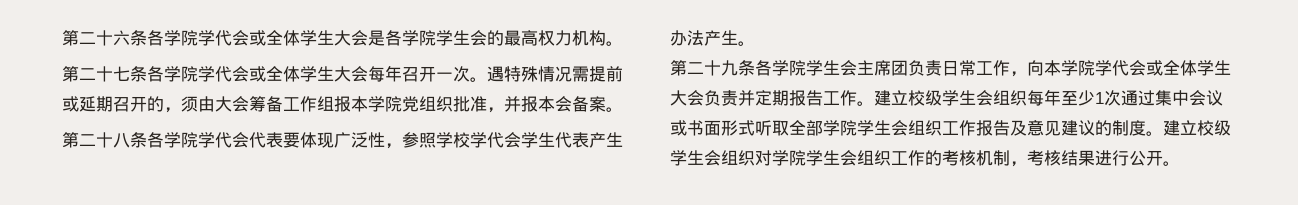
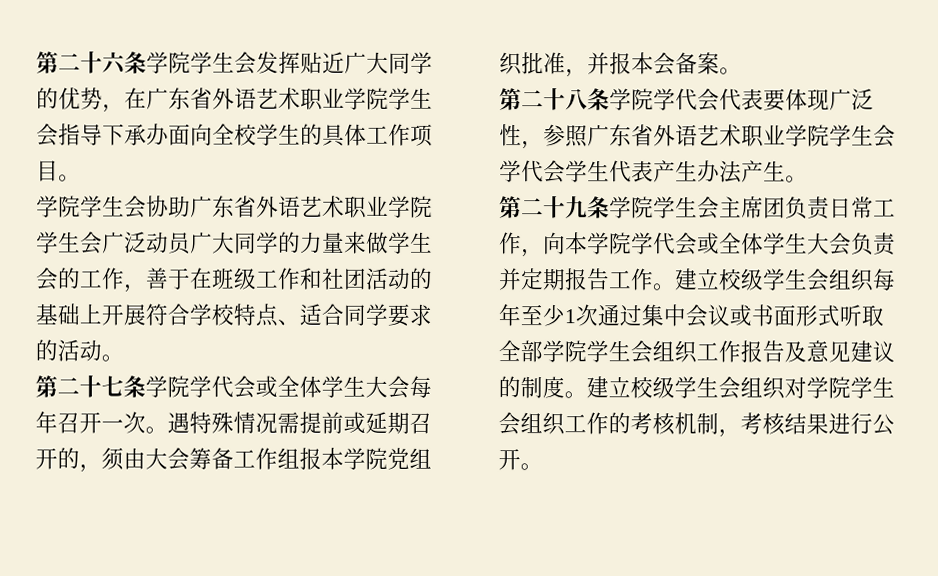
[147,30,606,46] 各学院学代会或全体学生大会是各学院学生会的最高权力机构 -> [146,51,433,75] [36,87,433,113] [36,123,433,147] [36,160,81,182] [36,195,433,219] [36,231,433,255] [35,267,433,293] [35,303,432,327] [35,339,102,362] 学院学生会发挥贴近广大同学的优势，在广东省外语艺术职业学院学生会指导下承办面向全校学生的具体工作项目。 // 学院学生会协助广东省外语艺术职业学院学生会广泛动员广大同学的力量来做学生会的工作，善于在班级工作和社团活动的基础上开展符合学校特点、适合同学要求的活动
[147,66,164,82] 各 -> (146, 386) none
[147,132,164,148] 各 -> (610, 99) none
[436,132,470,148] 学校 -> [587,124,896,148] 广东省外语艺术职业学院学生会
[755,60,772,76] 各 -> (610, 207) none

